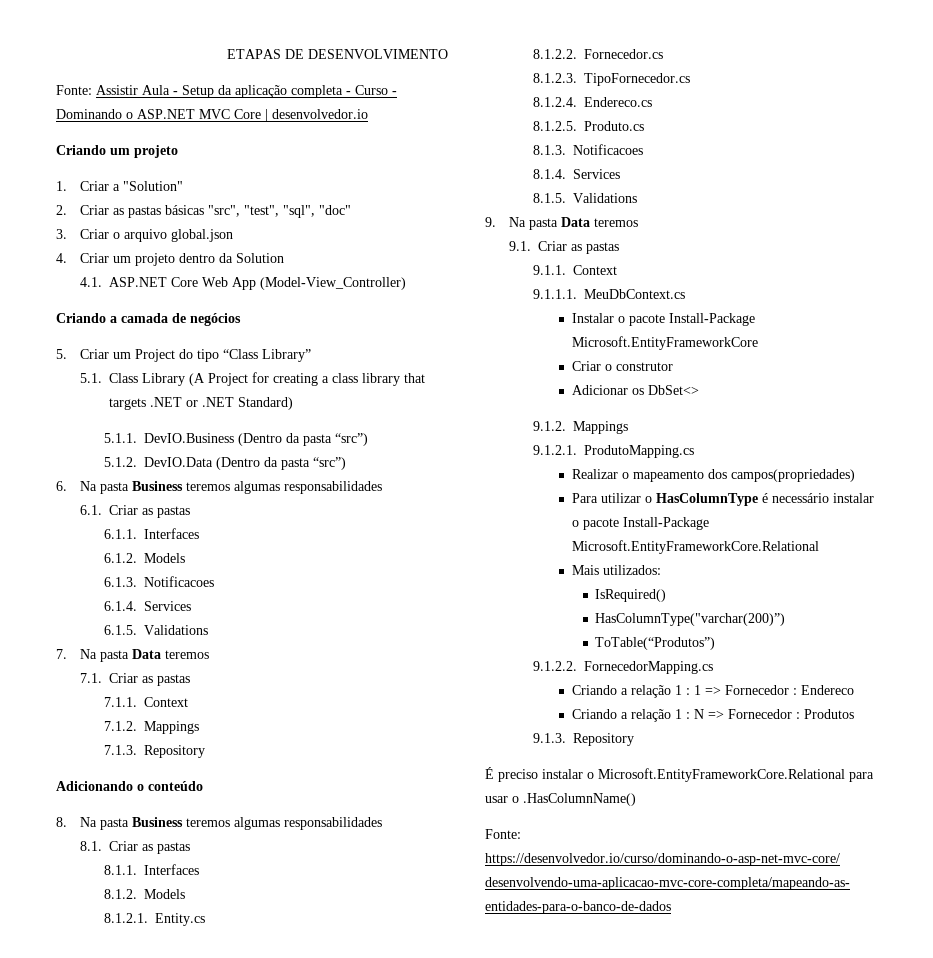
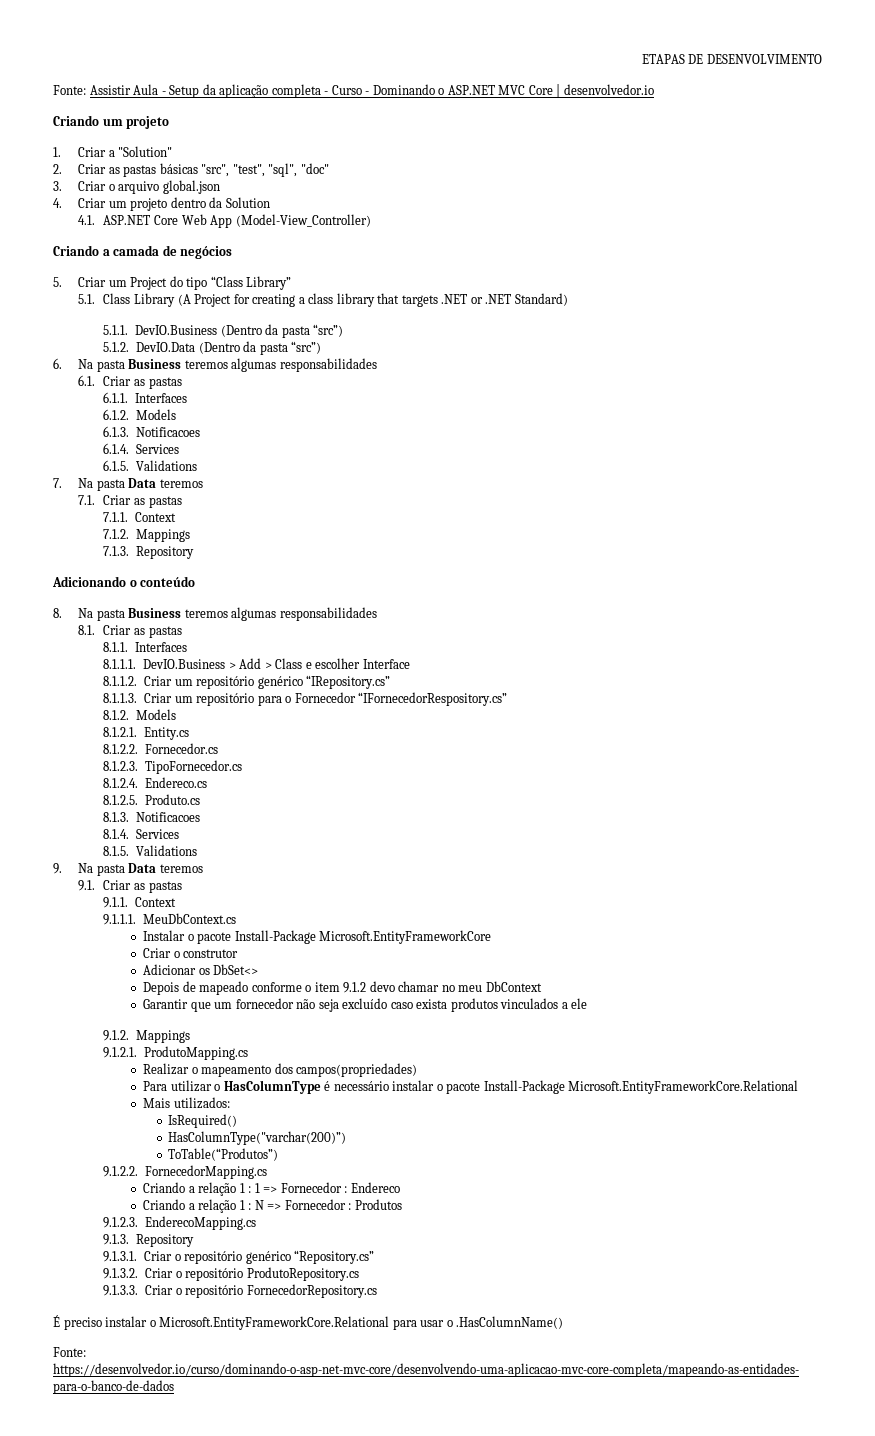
(199, 869) none -> [103,658,410,669] [103,675,391,689] [103,692,508,706] // 8.1.1.1. DevIO.Business > Add > Class e escolher Interface // 8.1.1.2. Criar um repositório genérico “IRepository.cs” // 8.1.1.3. Criar um repositório para o Fornecedor “IFornecedorRespository.cs”
(699, 390) none -> [143,981,542,995] [143,998,588,1012] // Depois de mapeado conforme o item 9.1.2 devo chamar no meu DbContext // Garantir que um fornecedor não seja excluído caso exista produtos vinculados a ele
[532,733,634,746] 9.1.3. Repository -> [103,1216,256,1230] [103,1234,194,1247] [103,1250,375,1264] [103,1267,359,1281] [103,1284,377,1298] 9.1.2.3. EnderecoMapping.cs // 9.1.3. Repository // 9.1.3.1. Criar o repositório genérico “Repository.cs” // 9.1.3.2. Criar o repositório ProdutoRepository.cs // 9.1.3.3. Criar o repositório FornecedorRepository.cs

